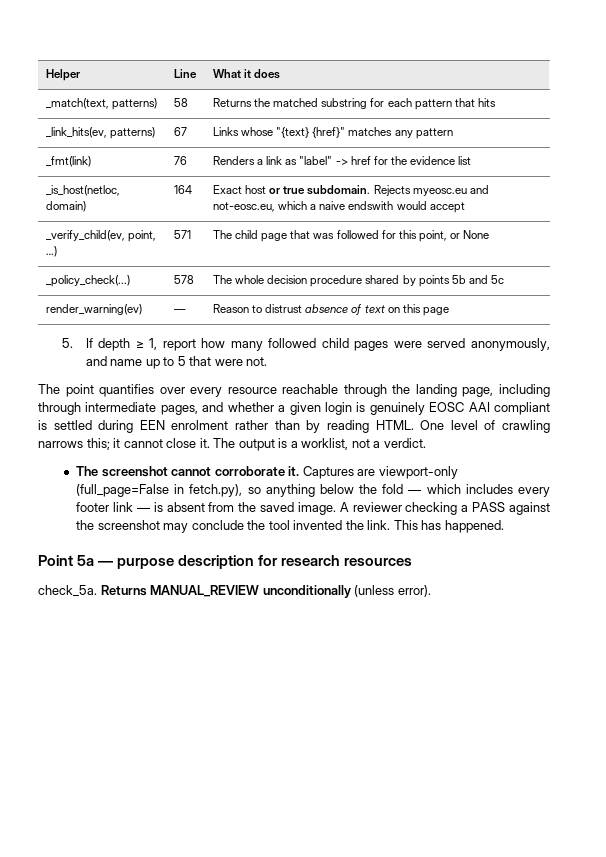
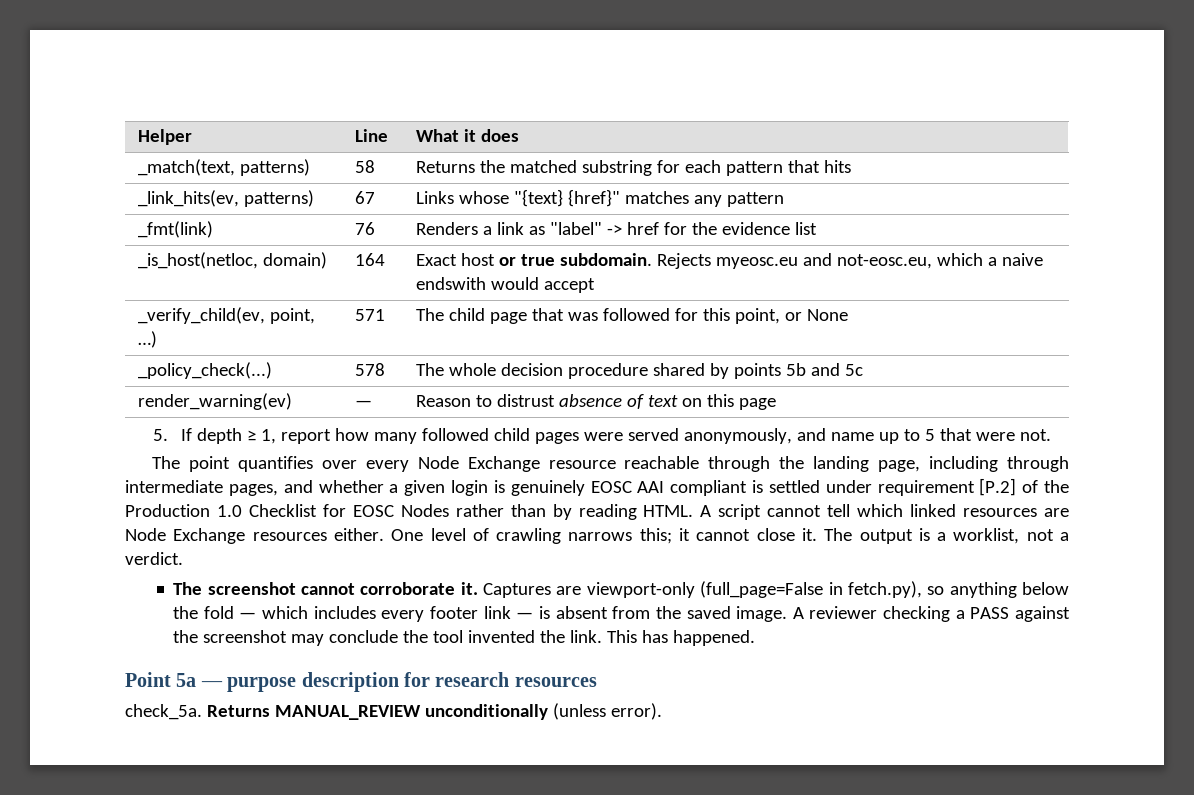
(223, 392) none -> [417,456,540,472] Node Exchange
[98,420,229,433] during EEN enrolment -> [825,478,1070,496] [125,504,449,517] under requirement [P.2] of the Production 1.0 Checklist for EOSC Nodes
(414, 425) none -> [700,504,1070,520] [125,528,384,544] A script cannot tell which linked resources are Node Exchange resources either.

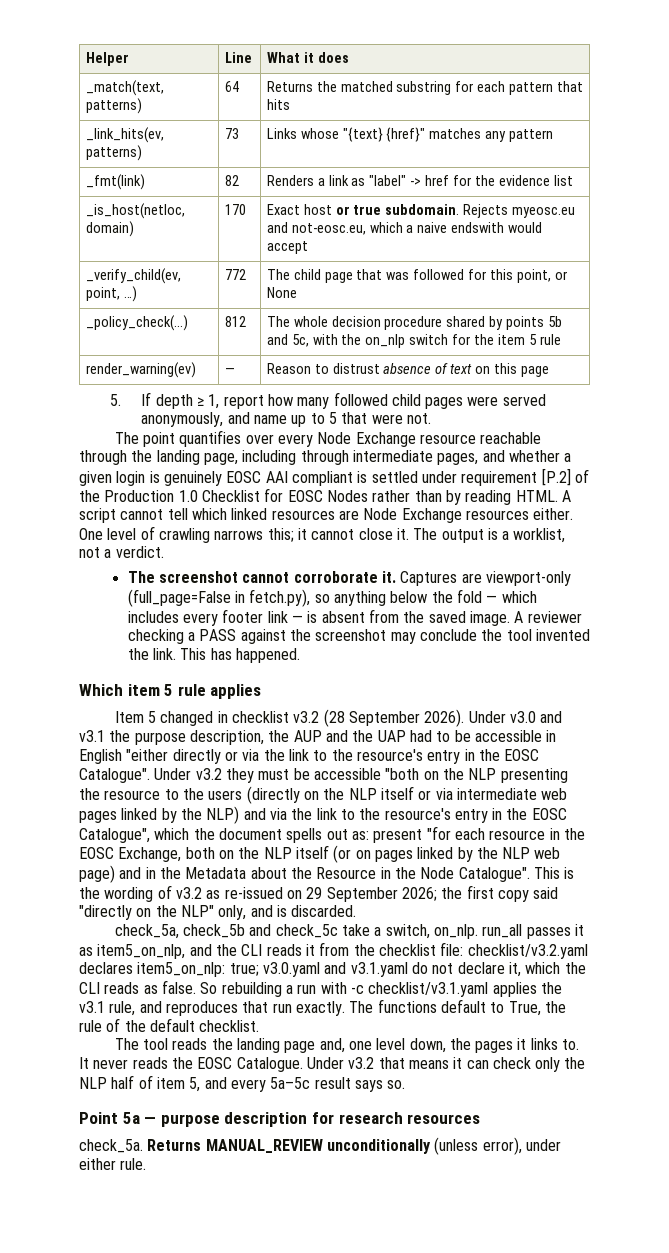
[355,160,376,173] 58 -> [224,81,239,92] 64
[355,191,376,204] 67 -> [224,128,239,139] 73
[355,222,376,235] 76 -> [224,175,239,186] 82
[355,253,386,266] 164 -> [224,204,246,215] 170
[355,309,386,321] 571 -> [224,269,246,280] 772
[355,363,386,376] 578 -> [224,316,246,327] 812
[845,364,864,376] 5c -> [291,334,561,348] 5c, with the on_nlp switch for the item 5 rule
(756, 638) none -> [79,684,262,699] [114,709,563,727] [79,730,557,745] [79,749,540,764] [79,768,568,783] [79,786,568,804] [79,806,567,824] [79,826,585,843] [79,845,561,863] [79,865,575,883] [79,885,559,902] [79,905,357,920] [114,924,584,939] [79,942,588,959] [79,962,586,977] [79,980,562,997] [79,999,566,1016] [79,1018,260,1032] [114,1038,580,1053] [79,1057,586,1072] [79,1075,406,1092] // Which item 5 rule applies // Item 5 changed in checklist v3.2 (28 September 2026). Under v3.0 and v3.1 the purpose description, the AUP and the UAP had to be accessible in English "either directly or via the link to the resource's entry in the EOSC Catalogue". Under v3.2 they must be accessible "both on the NLP presenting the resource to the users (directly on the NLP itself or via intermediate web pages linked by the NLP) and via the link to the resource's entry in the EOSC Catalogue", which the document spells out as: present "for each resource in the EOSC Exchange, both on the NLP itself (or on pages linked by the NLP web page) and in the Metadata about the Resource in the Node Catalogue". This is the wording of v3.2 as re-issued on 29 September 2026; the first copy said "directly on the NLP" only, and is discarded. // check_5a, check_5b and check_5c take a switch, on_nlp. run_all passes it as item5_on_nlp, and the CLI reads it from the checklist file: checklist/v3.2.yaml declares item5_on_nlp: true; v3.0.yaml and v3.1.yaml do not declare it, which the CLI reads as false. So rebuilding a run with -c checklist/v3.1.yaml applies the v3.1 rule, and reproduces that run exactly. The functions default to True, the rule of the default checklist. // The tool reads the landing page and, one level down, the pages it links to. It never reads the EOSC Catalogue. Under v3.2 that means it can check only the NLP half of item 5, and every 5a–5c result says so.
[610,703,662,720] error). -> [482,1137,561,1155] [79,1158,147,1170] error), under either rule.

